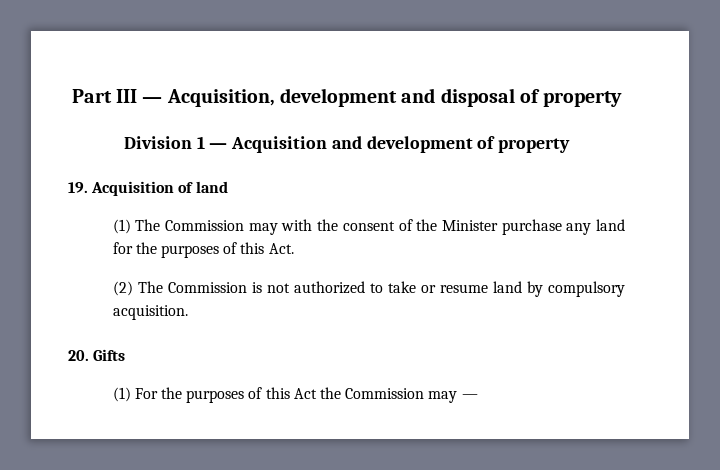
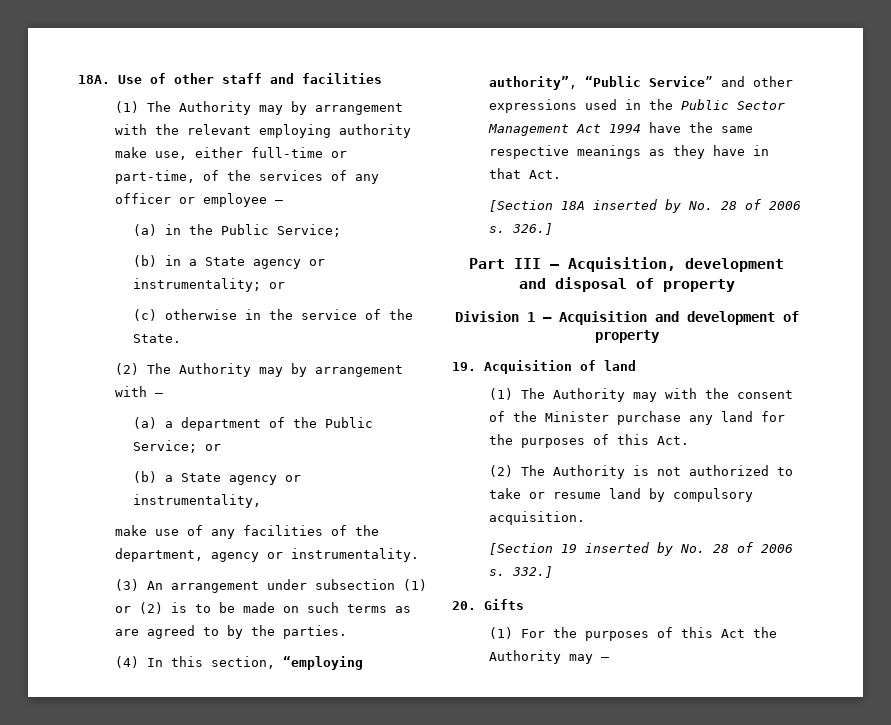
(71, 96) none -> [78,73,382,84] [114,101,403,115] [114,124,411,138] [114,147,347,160] [114,170,379,184] [114,193,283,207] [133,224,342,237] [133,255,326,269] [133,278,286,292] [133,309,414,321] [133,334,182,343] [114,363,403,377] [114,386,163,397] [133,417,374,431] [133,440,222,453] [133,471,302,485] [133,494,262,508] [114,525,379,539] [114,548,419,562] [114,579,427,593] [114,602,411,614] [114,625,347,639] [114,656,363,670] [488,76,793,90] [488,99,785,113] [487,122,753,136] [488,145,769,159] [488,168,561,179] [488,199,801,213] [488,223,553,235] 18A. Use of other staff and facilities // (1) The Authority may by arrangement with the relevant employing authority make use, either full-time or part-time, of the services of any officer or employee — // (a) in the Public Service; // (b) in a State agency or instrumentality; or // (c) otherwise in the service of the State. // (2) The Authority may by arrangement with — // (a) a department of the Public Service; or // (b) a State agency or instrumentality, // make use of any facilities of the department, agency or instrumentality. // (3) An arrangement under subsection (1) or (2) is to be made on such terms as are agreed to by the parties. // (4) In this section, “employing authority”, “Public Service” and other expressions used in the Public Sector Management Act 1994 have the same respective meanings as they have in that Act. // [Section 18A inserted by No. 28 of 2006 s. 326.] //
[165,220,245,231] Commission -> [552,388,625,402] Authority
[167,282,247,293] Commission -> [552,465,625,479] Authority
(188, 312) none -> [488,542,793,556] [488,566,553,578] // [Section 19 inserted by No. 28 of 2006 s. 332.]
[345,388,425,399] Commission -> [488,650,561,664] Authority

